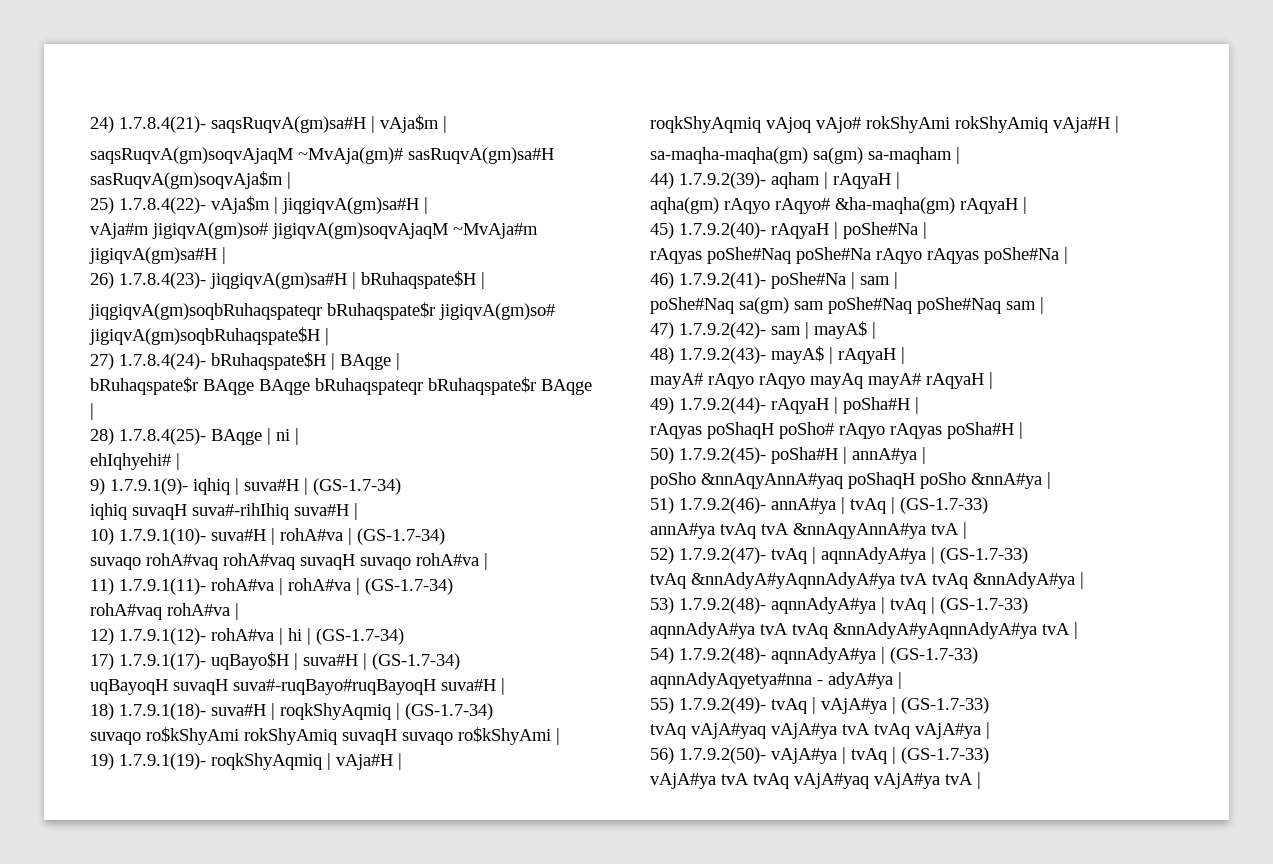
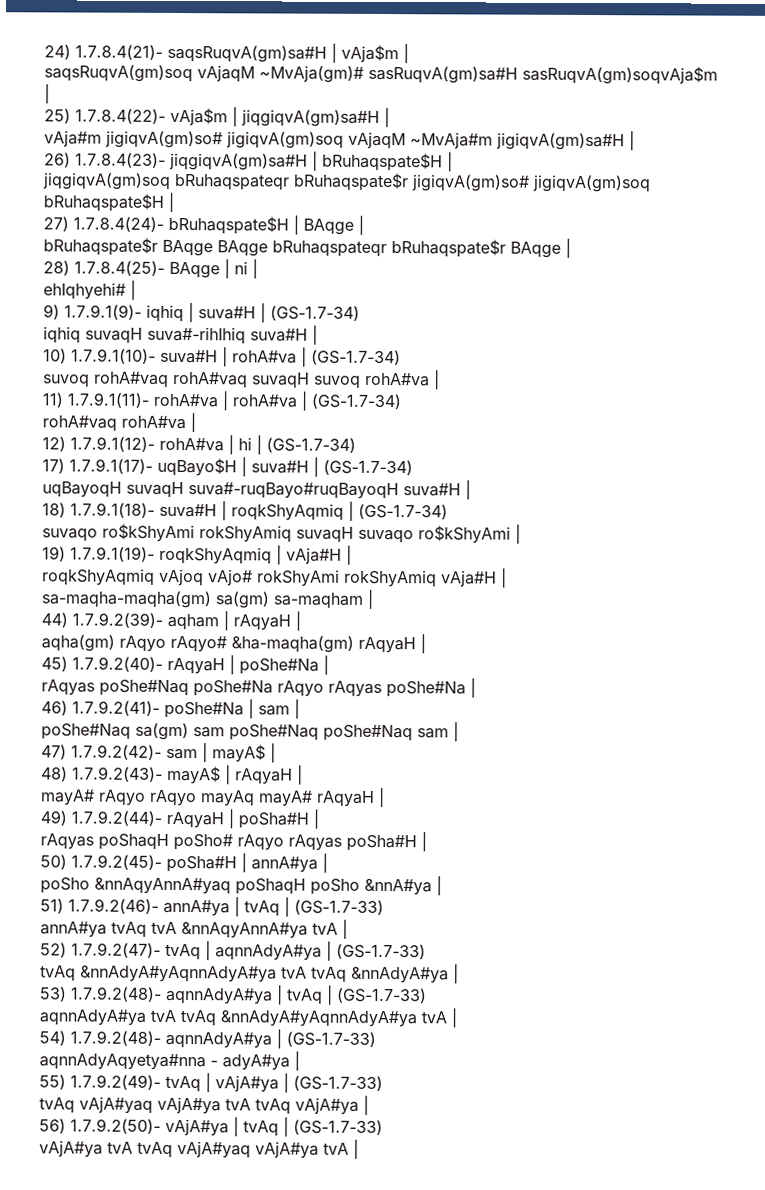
[90,147,293,164] saqsRuqvA(gm)soqvAjaqM -> [44,64,255,83] saqsRuqvA(gm)soq vAjaqM
[272,222,448,239] jigiqvA(gm)soqvAjaqM -> [226,131,406,150] jigiqvA(gm)soq vAjaqM
[89,302,555,320] [89,327,320,345] jiqgiqvA(gm)soqbRuhaqspateqr bRuhaqspate$r jigiqvA(gm)so# jigiqvA(gm)soqbRuhaqspate$H -> [42,172,651,193] [43,193,164,212] jiqgiqvA(gm)soq bRuhaqspateqr bRuhaqspate$r jigiqvA(gm)so# jigiqvA(gm)soq bRuhaqspate$H
[90,557,141,570] suvaqo -> [43,374,90,388] suvoq
[360,557,411,570] suvaqo -> [314,375,361,389] suvoq

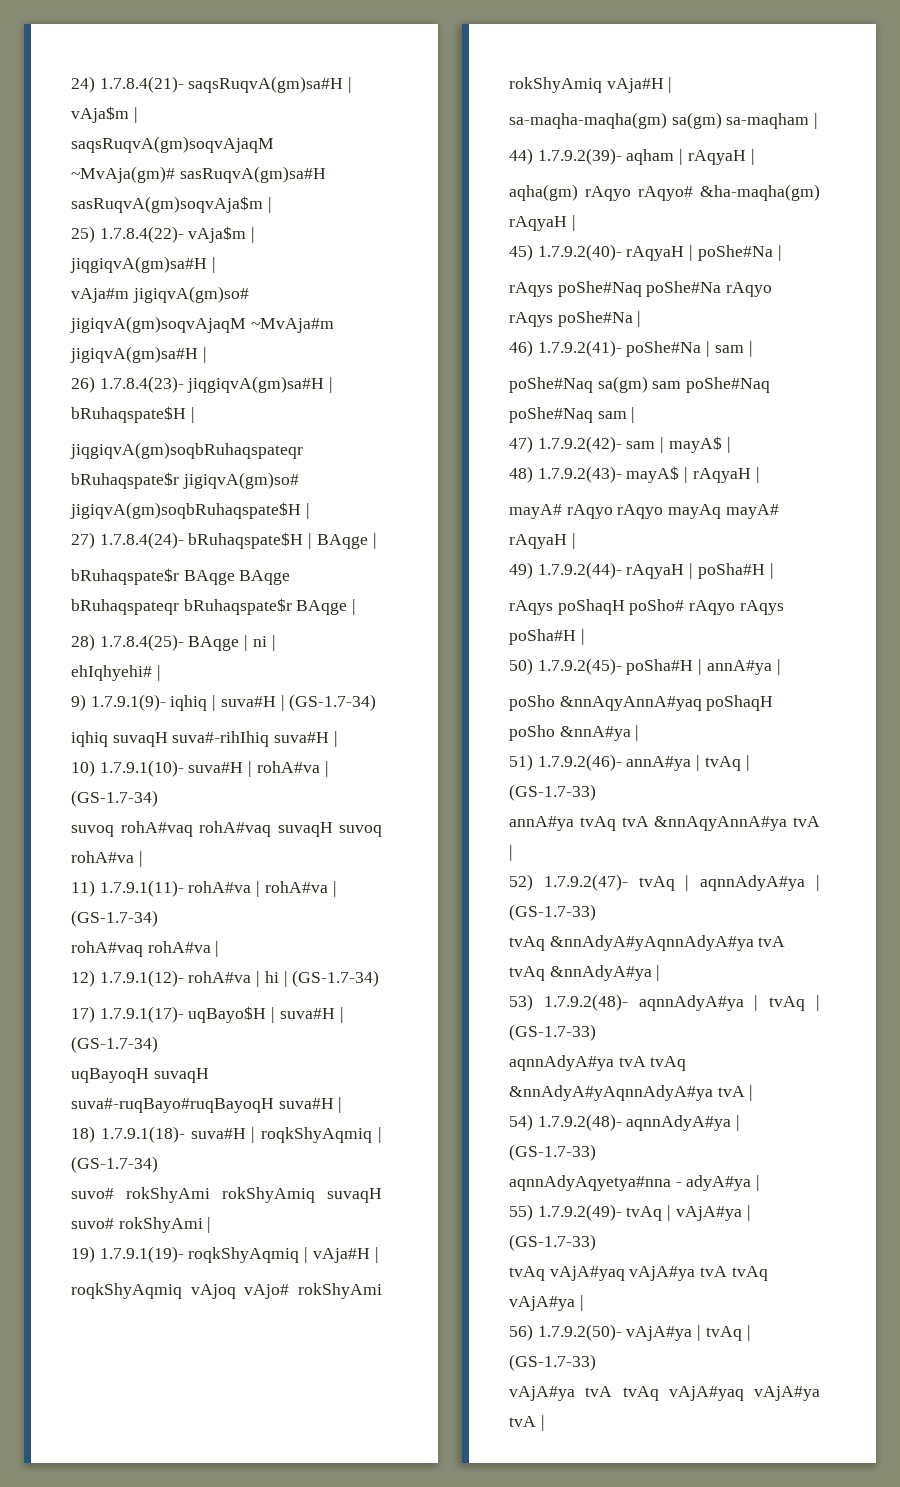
[44,64,255,83] saqsRuqvA(gm)soq vAjaqM -> [71,136,274,153] saqsRuqvA(gm)soqvAjaqM
[226,131,406,150] jigiqvA(gm)soq vAjaqM -> [70,316,246,333] jigiqvA(gm)soqvAjaqM
[42,172,651,193] [43,193,164,212] jiqgiqvA(gm)soq bRuhaqspateqr bRuhaqspate$r jigiqvA(gm)so# jigiqvA(gm)soq bRuhaqspate$H -> [70,442,303,459] [71,472,299,489] [70,502,301,519] jiqgiqvA(gm)soqbRuhaqspateqr bRuhaqspate$r jigiqvA(gm)so# jigiqvA(gm)soqbRuhaqspate$H
[42,523,511,544] suvaqo ro$kShyAmi rokShyAmiq suvaqH suvaqo ro$kShyAmi -> [71,1187,382,1203] [71,1217,203,1233] suvo# rokShyAmi rokShyAmiq suvaqH suvo# rokShyAmi
[41,679,95,696] rAqyas -> [509,282,553,297] rAqys
[328,680,382,697] rAqyas -> [509,312,553,327] rAqys
[40,833,94,850] rAqyas -> [509,600,553,615] rAqys
[288,834,342,851] rAqyas -> [739,600,784,615] rAqys

